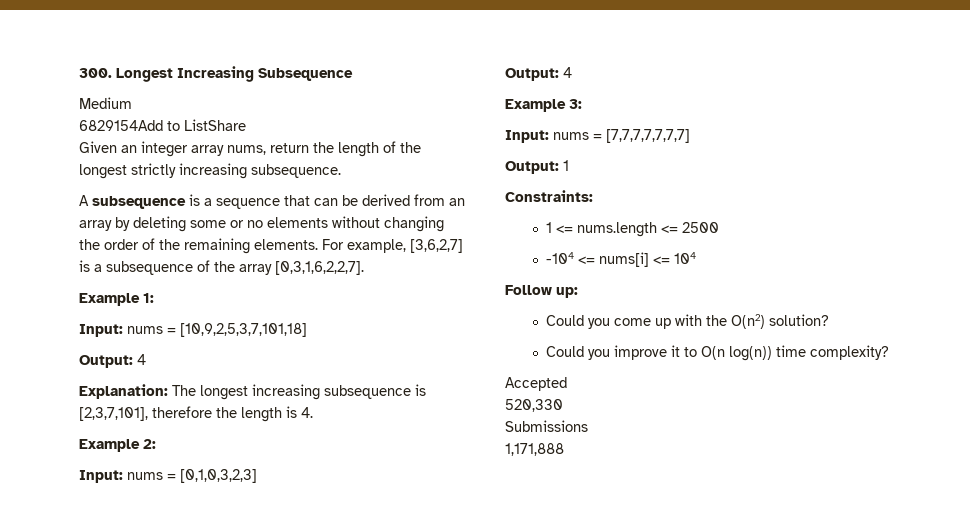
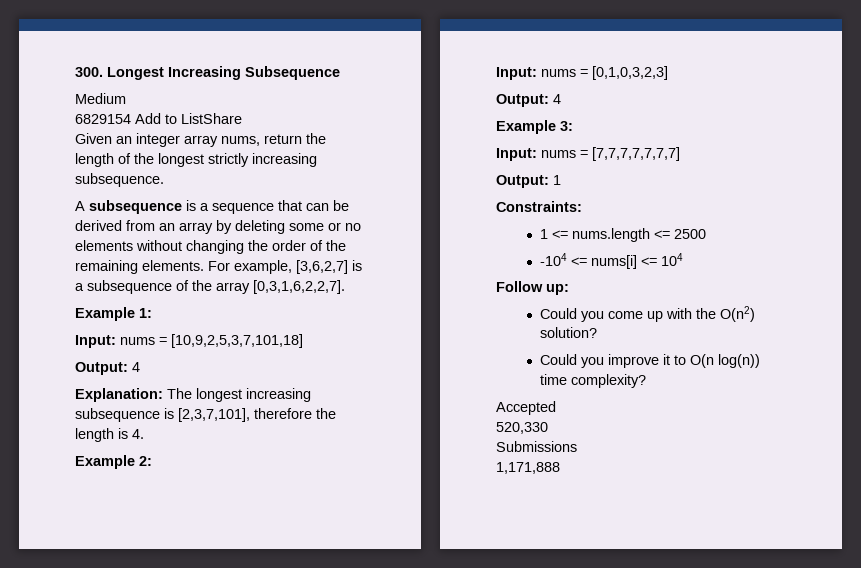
[79,120,163,131] 6829154Add -> [75,113,161,124] 6829154 Add

